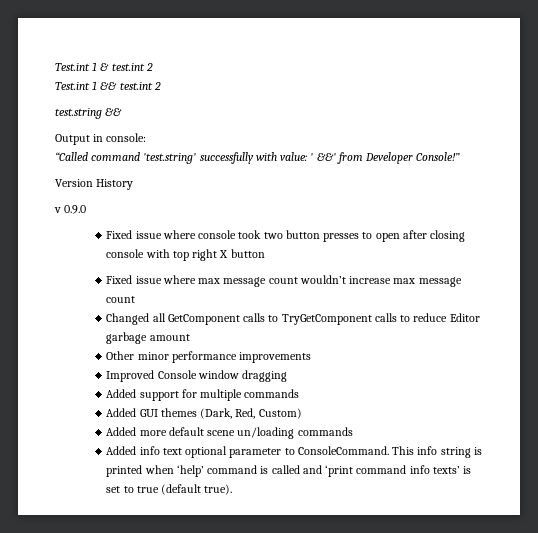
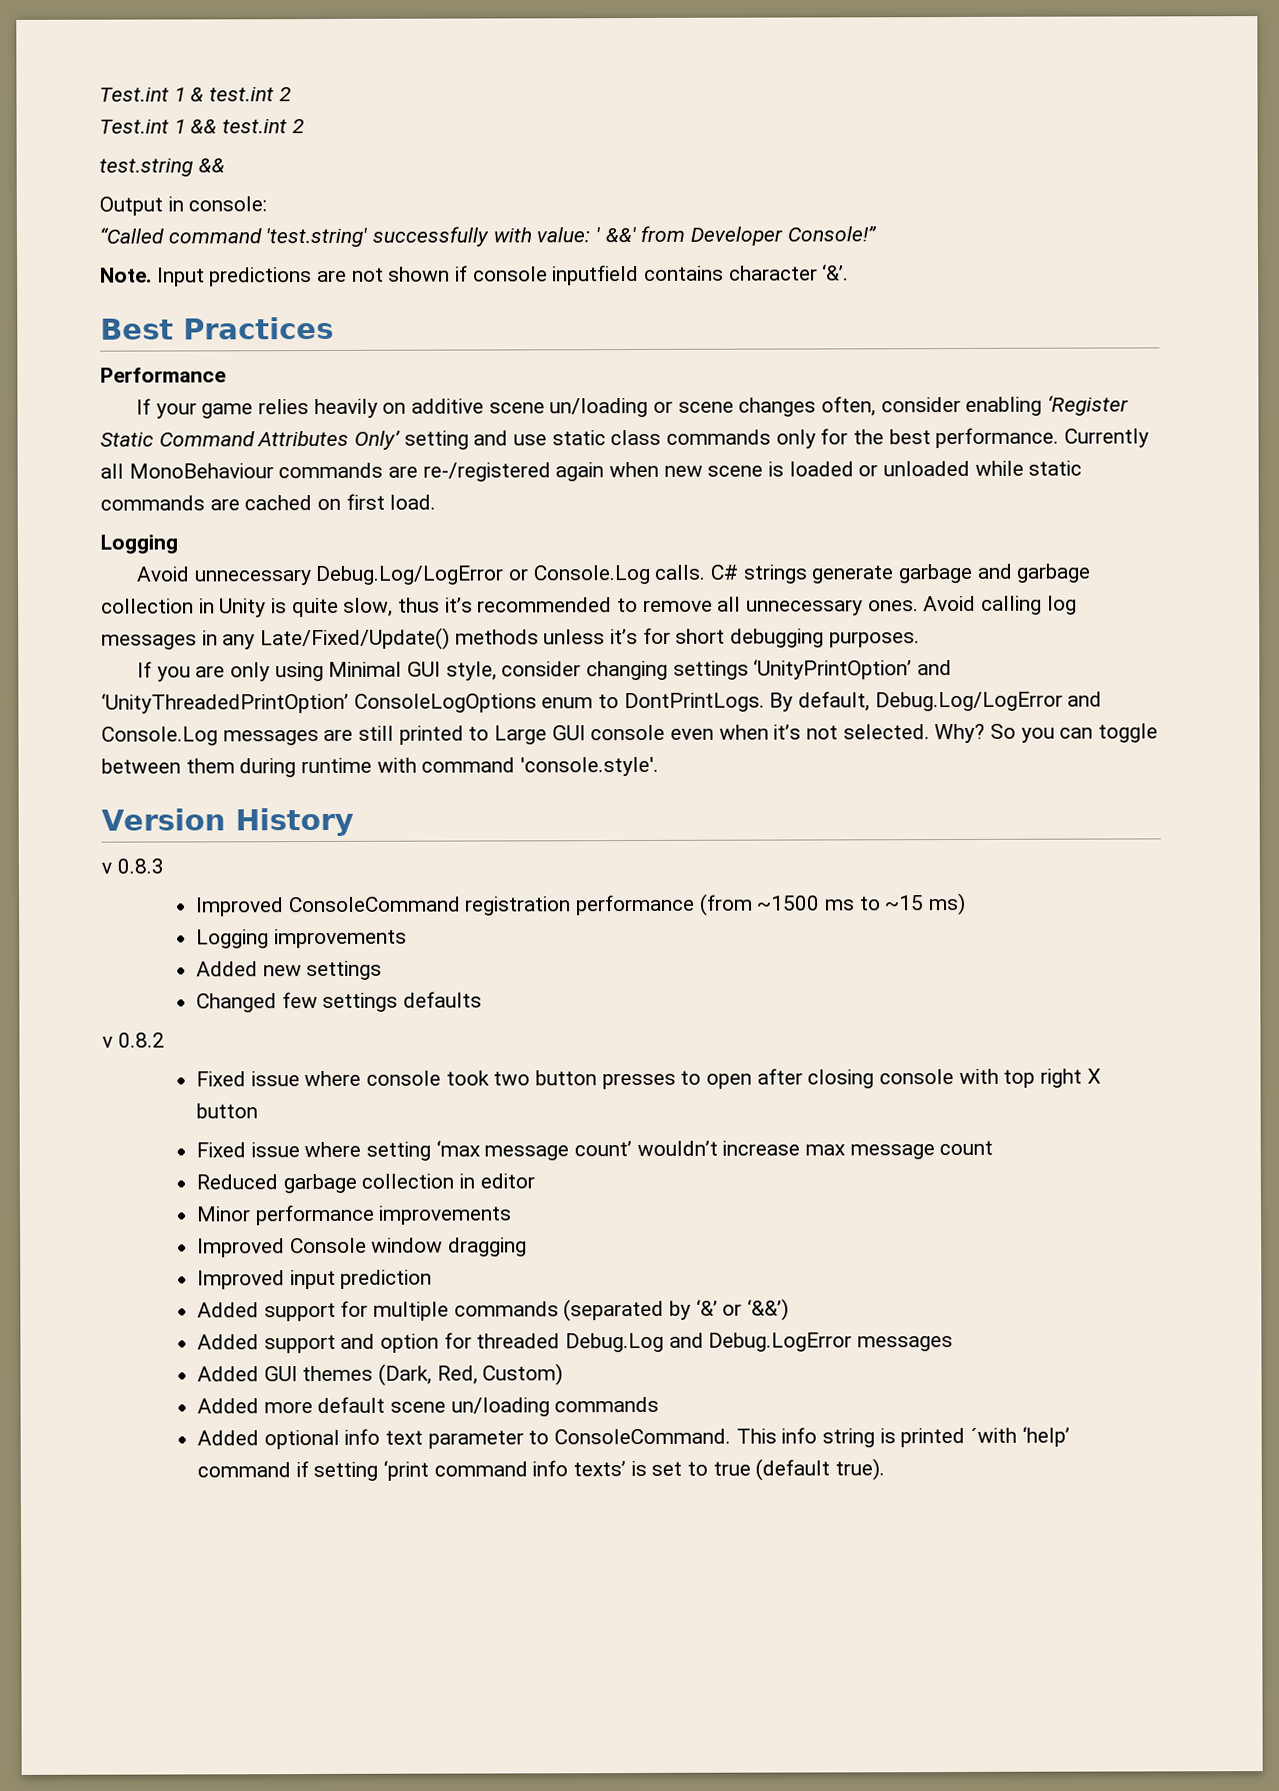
[55,179,134,190] [54,205,87,214] Version History // v 0.9.0 -> [100,264,850,287] [100,316,334,340] [100,367,226,383] [136,395,1130,419] [100,427,1150,450] [100,460,1083,482] [100,493,437,511] [100,534,178,554] [136,563,1092,586] [101,595,1077,618] [101,627,920,651] [137,659,953,682] [101,691,1103,714] [101,723,1159,746] [101,756,660,778] [101,807,354,837] [101,858,164,874] [196,892,967,917] [196,928,407,949] [196,960,383,981] [196,991,483,1013] [102,1032,165,1048] Note. Input predictions are not shown if console inputfield contains character ‘&’. // Best Practices // Performance // If your game relies heavily on additive scene un/loading or scene changes often, consider enabling ‘Register Static Command Attributes Only’ setting and use static class commands only for the best performance. Currently all MonoBehaviour commands are re-/registered again when new scene is loaded or unloaded while static commands are cached on first load. // Logging // Avoid unnecessary Debug.Log/LogError or Console.Log calls. C# strings generate garbage and garbage collection in Unity is quite slow, thus it’s recommended to remove all unnecessary ones. Avoid calling log messages in any Late/Fixed/Update() methods unless it’s for short debugging purposes. // If you are only using Minimal GUI style, consider changing settings ‘UnityPrintOption’ and ‘UnityThreadedPrintOption’ ConsoleLogOptions enum to DontPrintLogs. By default, Debug.Log/LogError and Console.Log messages are still printed to Large GUI console even when it’s not selected. Why? So you can toggle between them during runtime with command 'console.style'. // Version History // v 0.8.3 // Improved ConsoleCommand registration performance (from ~1500 ms to ~15 ms) // Logging improvements // Added new settings // Changed few settings defaults // v 0.8.2
[198,277,298,287] max message count -> [366,1140,633,1161] setting ‘max message count’
[106,313,480,325] [106,332,190,344] [106,351,169,360] Changed all GetComponent calls to TryGetComponent calls to reduce Editor garbage amount // Other minor -> [196,1173,535,1194] [196,1206,252,1222] Reduced garbage collection in editor // Minor
(288, 376) none -> [197,1269,433,1290] // Improved input prediction
(300, 393) none -> [563,1298,790,1322] [197,1332,954,1354] (separated by ‘&’ or ‘&&’) // Added support and option for threaded Debug.Log and Debug.LogError messages
(137, 450) none -> [263,1429,340,1450] optional
[185,446,228,458] optional -> (424, 1437) none
[144,465,174,474] when -> [970,1427,1018,1443] ´with
[260,465,322,474] is called and -> [295,1461,379,1482] if setting

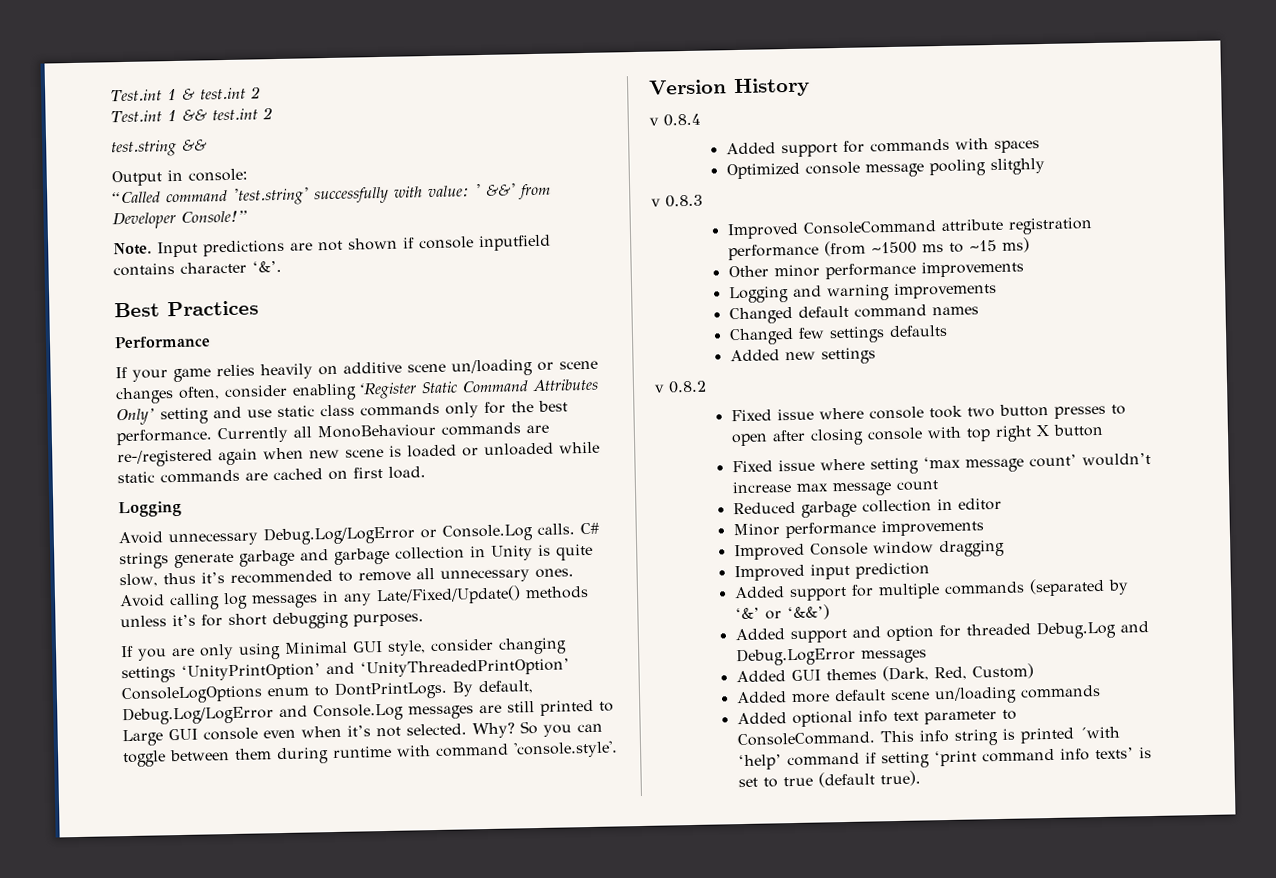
(354, 822) none -> [649,113,701,127] [725,138,1040,158] [725,157,1045,180] // v 0.8.4 // Added support for commands with spaces // Optimized console message pooling slitghly
(461, 904) none -> [940,218,1003,232] attribute
[196,928,407,949] [196,960,383,981] Logging improvements // Added new settings -> [727,260,1024,280] [728,281,997,304] [728,304,979,325] Other minor performance improvements // Logging and warning improvements // Changed default command names
(483, 999) none -> [729,347,876,365] // Added new settings

